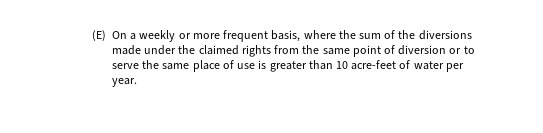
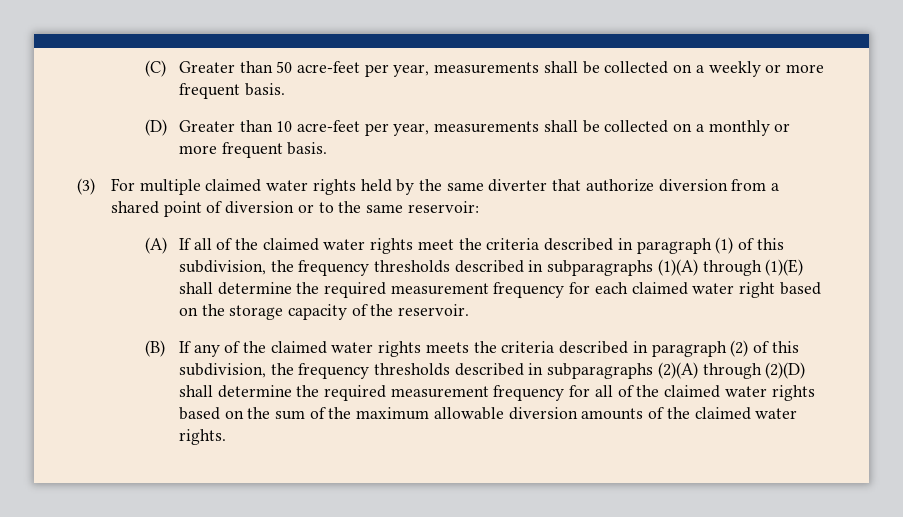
[91,30,127,41] (E) On -> [144,60,693,77] (C) Greater than 50 acre-feet per year, measurements shall be collected on
[271,30,472,42] [111,45,350,57] basis, where the sum of the diversions made under the claimed rights from the same -> [244,83,285,96] [144,119,791,136] [178,142,328,158] [77,178,780,195] [110,201,159,214] basis. // (D) Greater than 10 acre-feet per year, measurements shall be collected on a monthly or more frequent basis. // (3) For multiple claimed water rights held by the same diverter that authorize diversion from a shared
[111,60,464,72] [111,78,137,87] serve the same place of use is greater than 10 acre-feet of water per year. -> [338,201,479,213] [144,237,784,254] [178,259,804,276] [178,282,821,298] [178,304,470,320] [144,340,799,357] [178,362,806,379] [178,385,815,401] [178,407,798,420] [178,429,226,445] the same reservoir: // (A) If all of the claimed water rights meet the criteria described in paragraph (1) of this subdivision, the frequency thresholds described in subparagraphs (1)(A) through (1)(E) shall determine the required measurement frequency for each claimed water right based on the storage capacity of the reservoir. // (B) If any of the claimed water rights meets the criteria described in paragraph (2) of this subdivision, the frequency thresholds described in subparagraphs (2)(A) through (2)(D) shall determine the required measurement frequency for all of the claimed water rights based on the sum of the maximum allowable diversion amounts of the claimed water rights.

